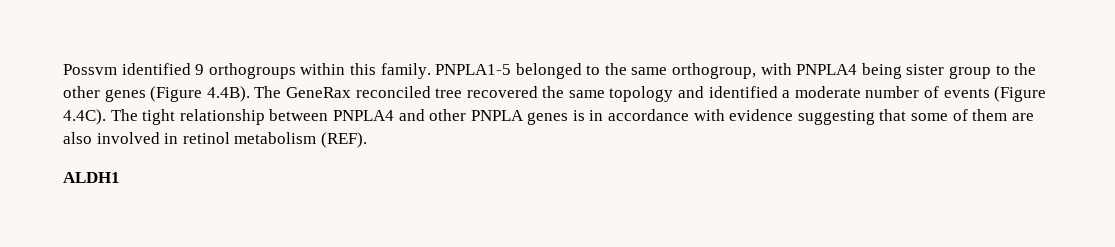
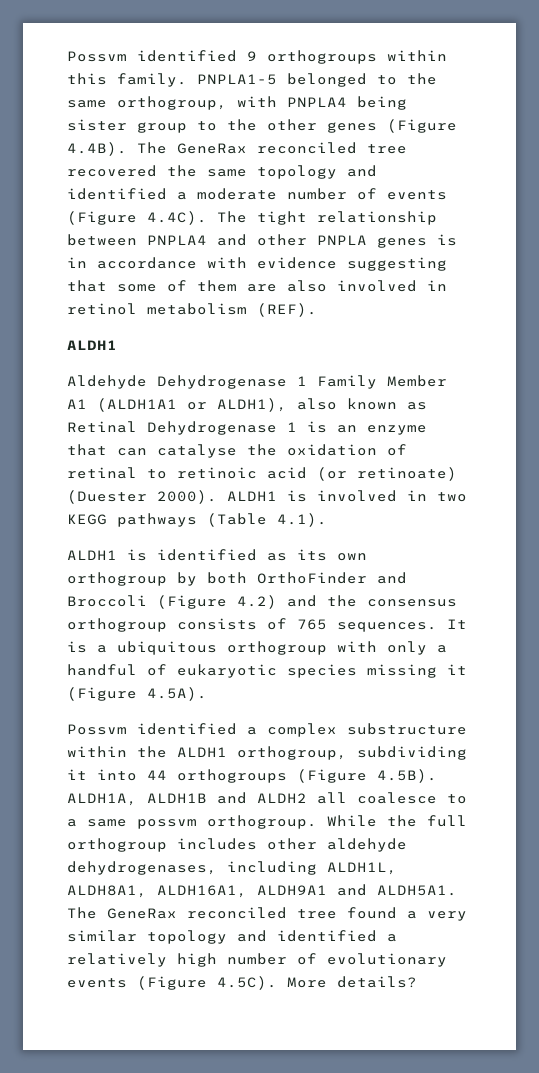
(120, 177) none -> [67,375,447,389] [67,398,427,412] [67,421,427,435] [67,444,407,458] [67,467,457,481] [67,490,467,504] [67,513,327,527] [67,549,367,561] [67,572,407,586] [67,595,457,609] [67,618,467,632] [67,641,447,655] [67,664,467,678] [67,687,207,701] [67,723,467,737] [67,746,467,760] [67,769,437,783] [67,792,467,806] [67,815,467,829] [67,838,407,852] [67,861,397,875] [67,884,457,898] [67,907,467,921] [67,930,397,944] [67,953,447,967] [67,976,417,990] // Aldehyde Dehydrogenase 1 Family Member A1 (ALDH1A1 or ALDH1), also known as Retinal Dehydrogenase 1 is an enzyme that can catalyse the oxidation of retinal to retinoic acid (or retinoate) (Duester 2000). ALDH1 is involved in two KEGG pathways (Table 4.1). // ALDH1 is identified as its own orthogroup by both OrthoFinder and Broccoli (Figure 4.2) and the consensus orthogroup consists of 765 sequences. It is a ubiquitous orthogroup with only a handful of eukaryotic species missing it (Figure 4.5A). // Possvm identified a complex substructure within the ALDH1 orthogroup, subdividing it into 44 orthogroups (Figure 4.5B). ALDH1A, ALDH1B and ALDH2 all coalesce to a same possvm orthogroup. While the full orthogroup includes other aldehyde dehydrogenases, including ALDH1L, ALDH8A1, ALDH16A1, ALDH9A1 and ALDH5A1. The GeneRax reconciled tree found a very similar topology and identified a relatively high number of evolutionary events (Figure 4.5C). More details?

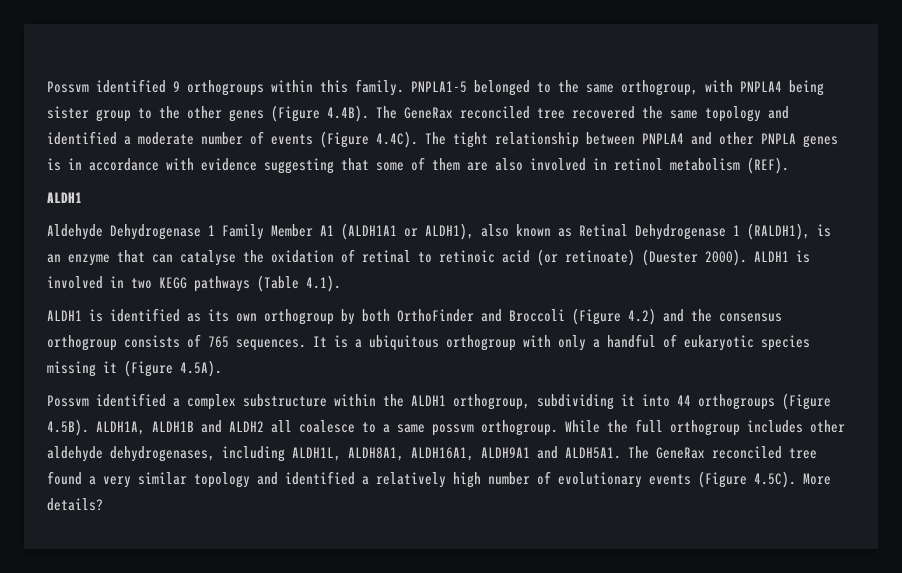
(297, 427) none -> [747,223,810,240] (RALDH1),

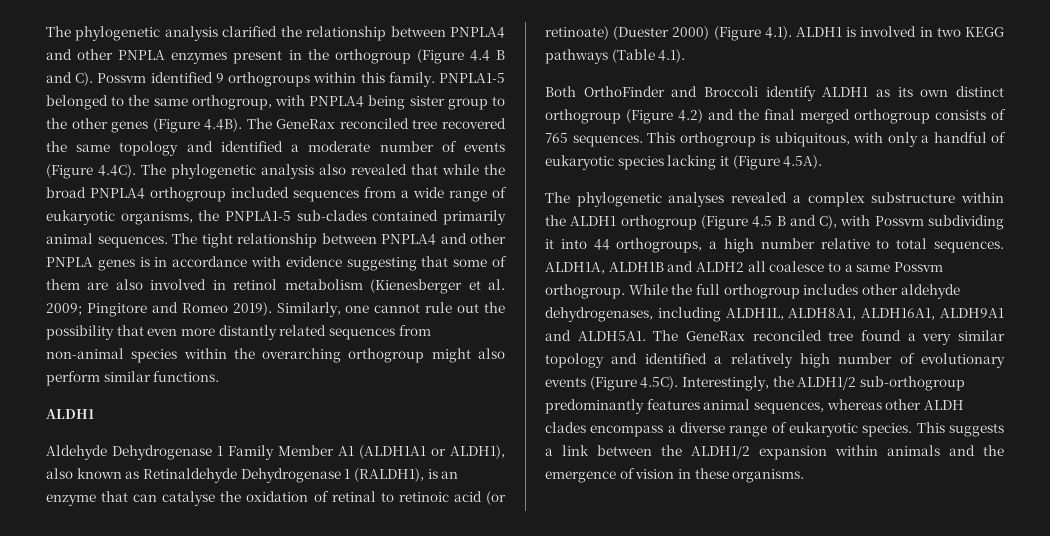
(47, 87) none -> [46,26,506,41] [46,49,506,64] [46,72,94,86] The phylogenetic analysis clarified the relationship between PNPLA4 and other PNPLA enzymes present in the orthogroup (Figure 4.4 B and C).
(446, 138) none -> [171,164,505,179] [46,187,507,202] [46,210,506,225] [46,233,197,248] phylogenetic analysis also revealed that while the broad PNPLA4 orthogroup included sequences from a wide range of eukaryotic organisms, the PNPLA1-5 sub-clades contained primarily animal sequences. The
[747,157,789,174] (REF). -> [370,279,506,294] [46,302,505,317] [46,325,431,340] [46,348,505,363] [46,371,220,386] (Kienesberger et al. 2009; Pingitore and Romeo 2019). Similarly, one cannot rule out the possibility that even more distantly related sequences from non-animal species within the overarching orthogroup might also perform similar functions.
[579,224,628,237] Retinal -> [142,468,237,483] Retinaldehyde
[705,249,747,266] 2000). -> [672,26,792,41] 2000) (Figure 4.1).
[47,308,565,325] ALDH1 is identified as its own orthogroup by both OrthoFinder and Broccoli -> [545,86,1004,101] [545,109,621,124] Both OrthoFinder and Broccoli identify ALDH1 as its own distinct orthogroup
[719,313,782,322] consensus -> [764,109,850,124] final merged
[313,335,516,351] It is a ubiquitous orthogroup -> [647,132,850,147] This orthogroup is ubiquitous,
[47,361,96,377] missing -> [667,155,717,170] lacking
[47,393,166,407] Possvm identified -> [545,192,788,207] The phylogenetic analyses revealed
[453,393,831,410] [47,419,89,436] orthogroup, subdividing it into 44 orthogroups (Figure 4.5B). -> [620,215,1005,230] [545,238,1004,253] orthogroup (Figure 4.5 B and C), with Possvm subdividing it into 44 orthogroups, a high number relative to total sequences.
[432,424,474,436] possvm -> [893,262,943,272] Possvm
[803,473,831,485] [47,498,103,511] More details? -> [681,376,965,391] [545,399,964,414] [545,422,1004,437] [545,445,1004,460] [545,468,805,483] Interestingly, the ALDH1/2 sub-orthogroup predominantly features animal sequences, whereas other ALDH clades encompass a diverse range of eukaryotic species. This suggests a link between the ALDH1/2 expansion within animals and the emergence of vision in these organisms.

